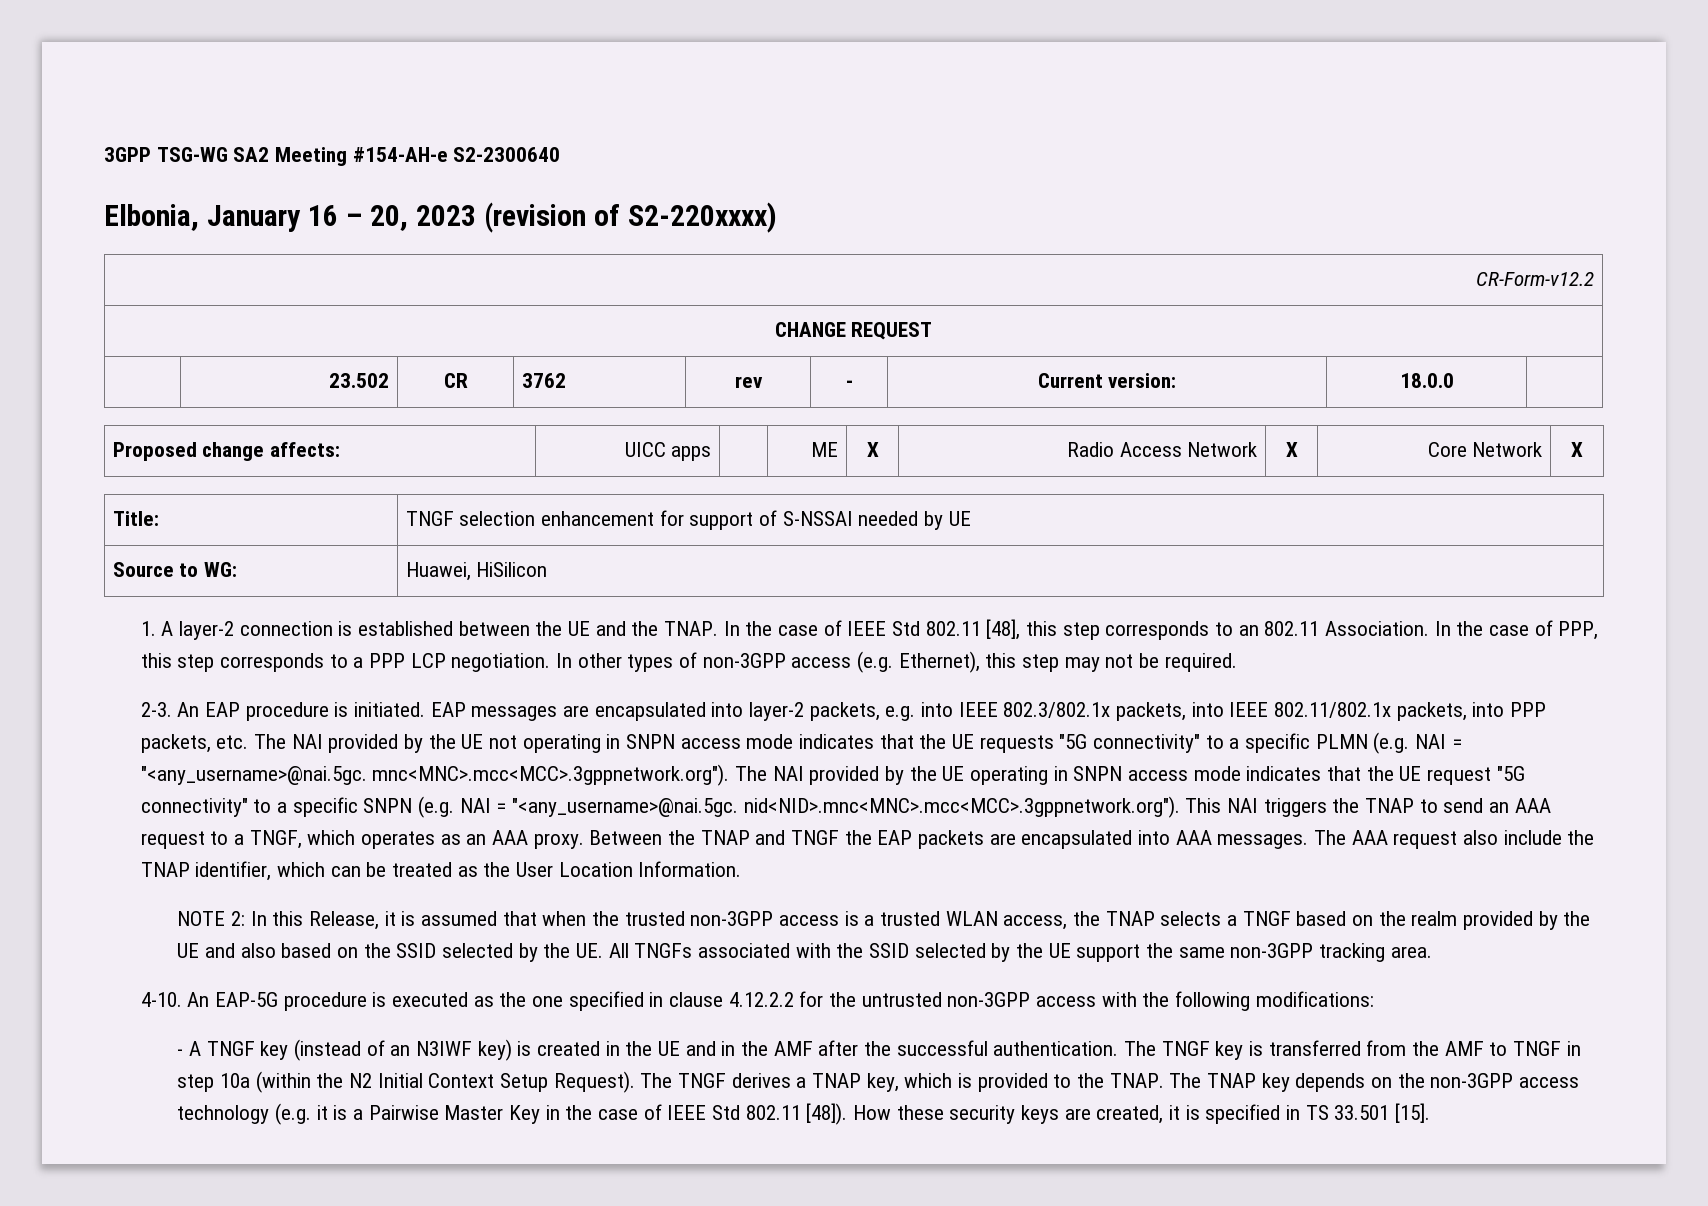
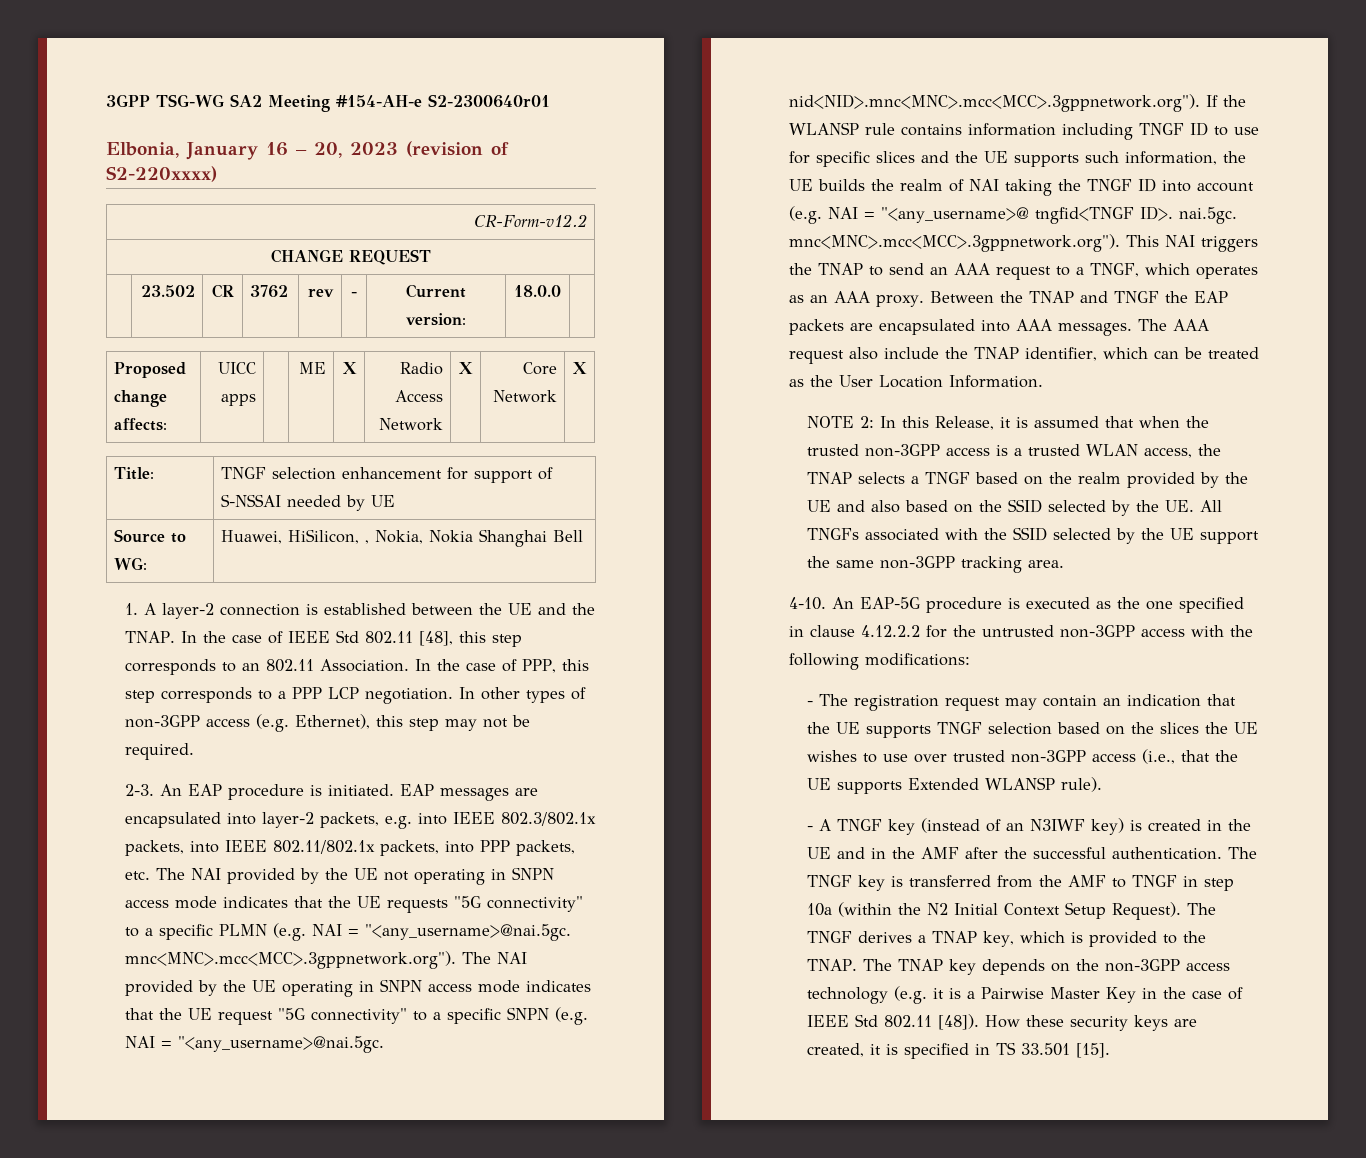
[453,147,561,162] S2-2300640 -> [428,94,550,108] S2-2300640r01
[476,562,548,577] HiSilicon -> [288,529,584,547] HiSilicon, , Nokia, Nokia Shanghai Bell
(1180, 807) none -> [1205,95,1246,107] [788,122,1259,140] [788,151,1246,167] [788,178,1254,196] [788,206,1237,224] [788,234,1120,252] If the WLANSP rule contains information including TNGF ID to use for specific slices and the UE supports such information, the UE builds the realm of NAI taking the TNGF ID into account (e.g. NAI = "<any_username>@ tngfid<TNGF ID>. nai.5gc. mnc<MNC>.mcc<MCC>.3gppnetwork.org").
(1374, 999) none -> [807,694,1237,711] [807,722,1259,738] [807,749,1239,764] [807,777,1103,794] // - The registration request may contain an indication that the UE supports TNGF selection based on the slices the UE wishes to use over trusted non-3GPP access (i.e., that the UE supports Extended WLANSP rule).

